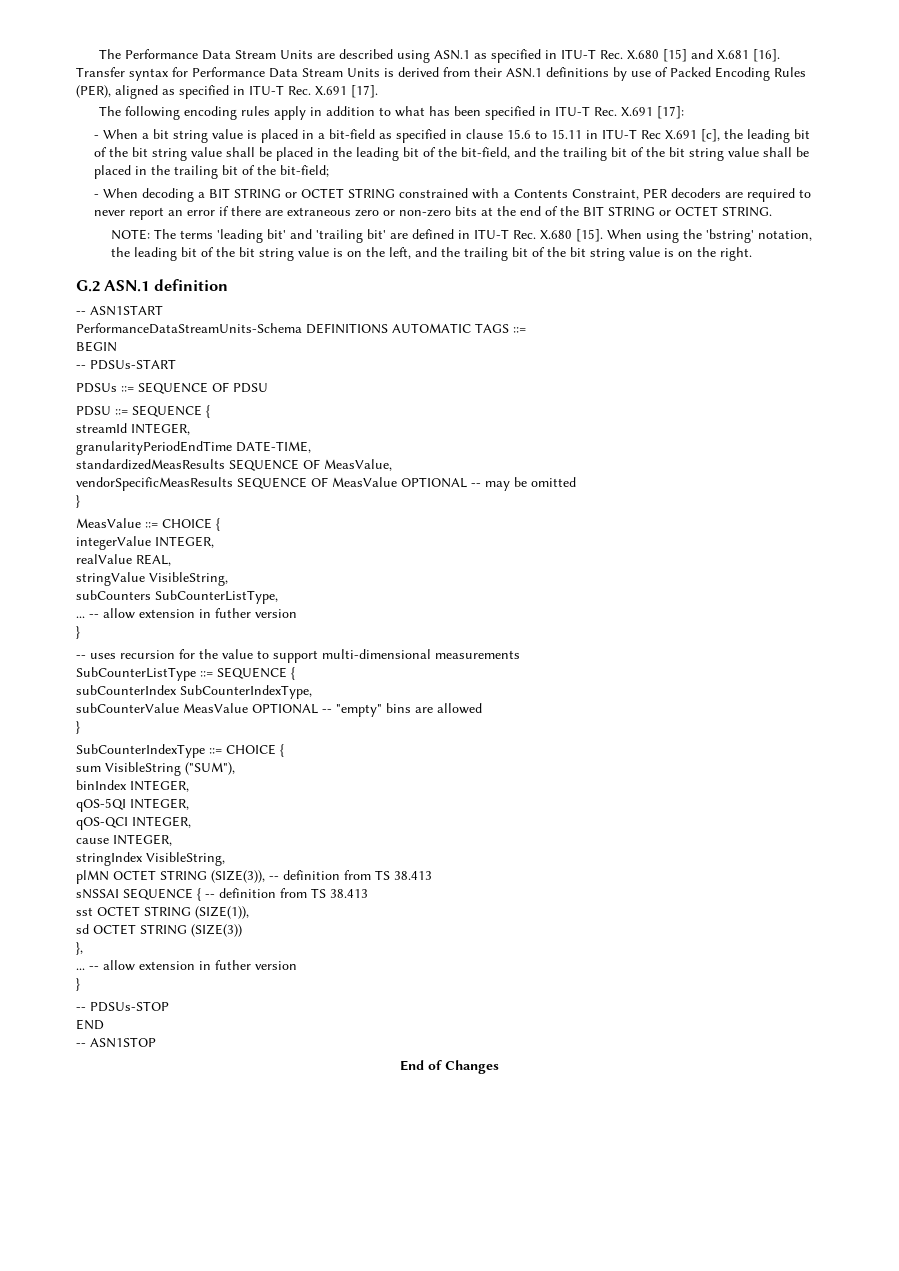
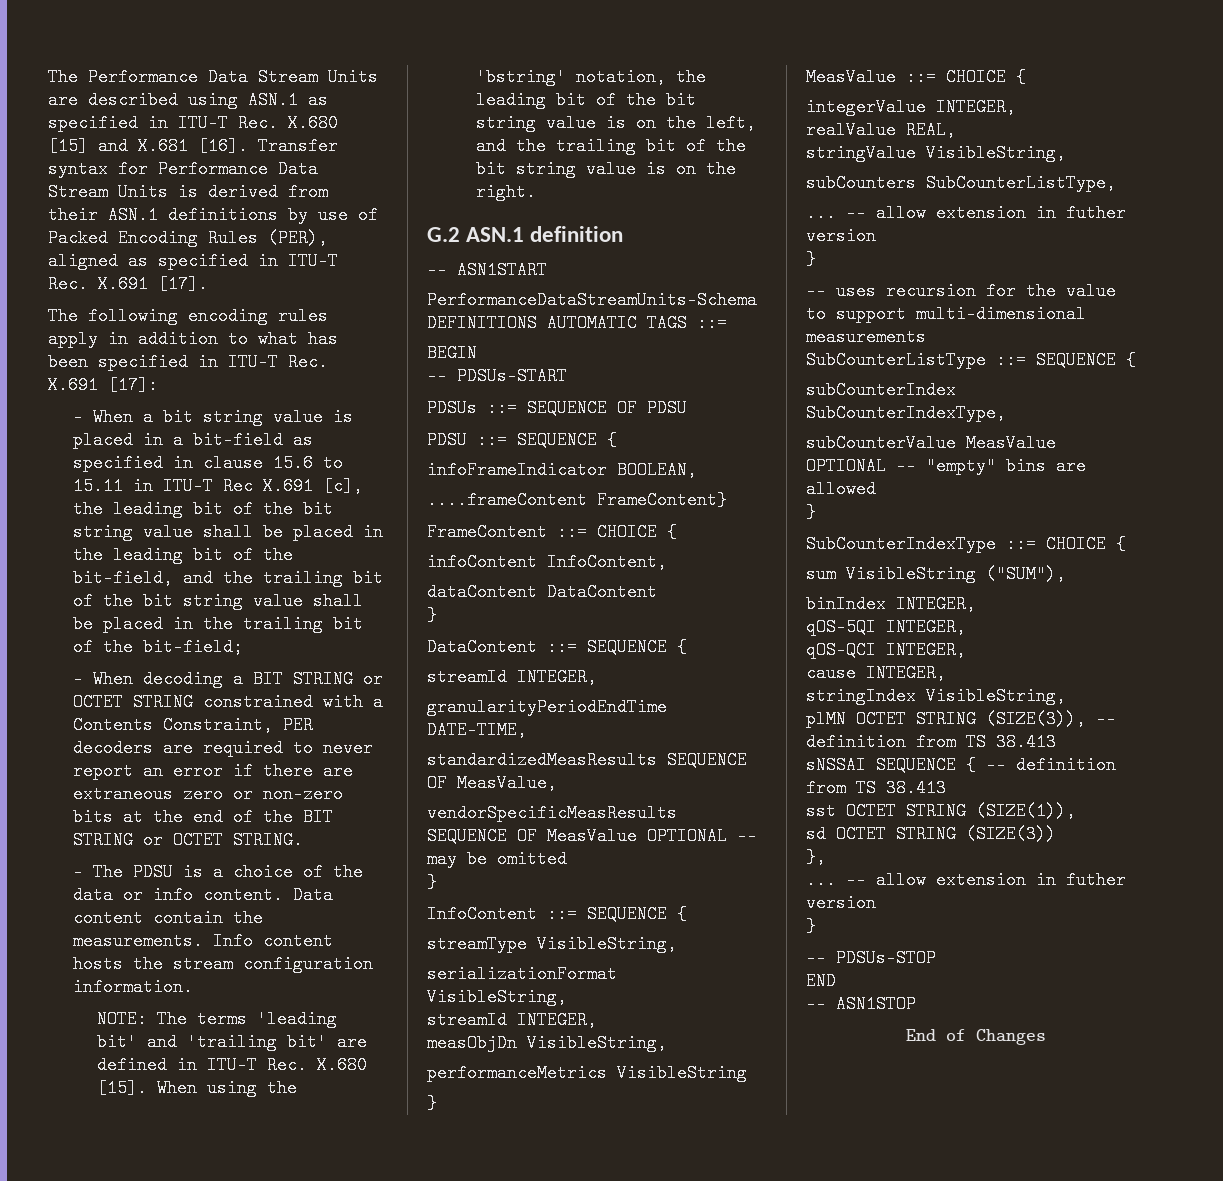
(772, 211) none -> [72,863,363,881] [72,886,333,904] [72,909,263,927] [72,932,333,950] [72,955,373,973] [72,978,193,996] // - The PDSU is a choice of the data or info content. Data content contain the measurements. Info content hosts the stream configuration information.
(210, 411) none -> [427,461,697,479] [427,491,727,509] [427,523,677,541] [427,553,667,571] [427,583,657,601] [427,606,437,624] [427,638,687,656] // infoFrameIndicator BOOLEAN, // ....frameContent FrameContent} // FrameContent ::= CHOICE { // infoContent InfoContent, // dataContent DataContent // } // DataContent ::= SEQUENCE {
(80, 501) none -> [427,905,687,923] [427,935,677,953] [427,965,617,983] [427,988,567,1006] [427,1011,597,1029] [427,1034,667,1052] [427,1064,747,1082] [427,1094,437,1112] // InfoContent ::= SEQUENCE { // streamType VisibleString, // serializationFormat VisibleString, // streamId INTEGER, // measObjDn VisibleString, // performanceMetrics VisibleString // }

